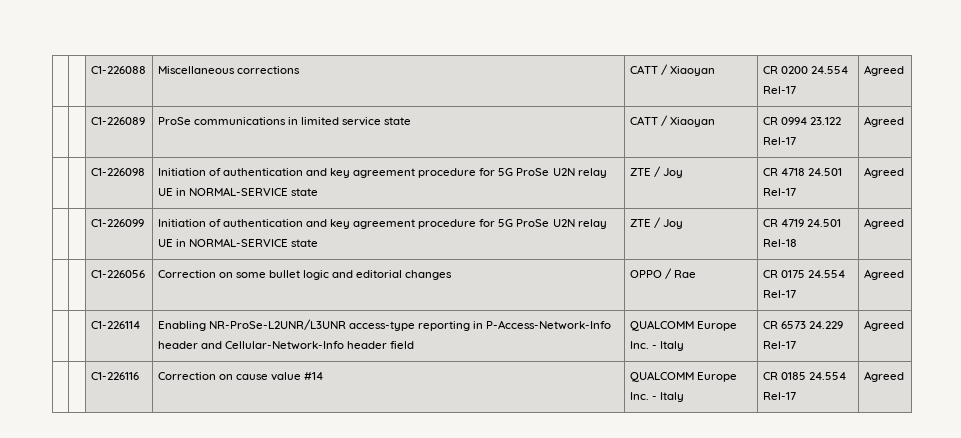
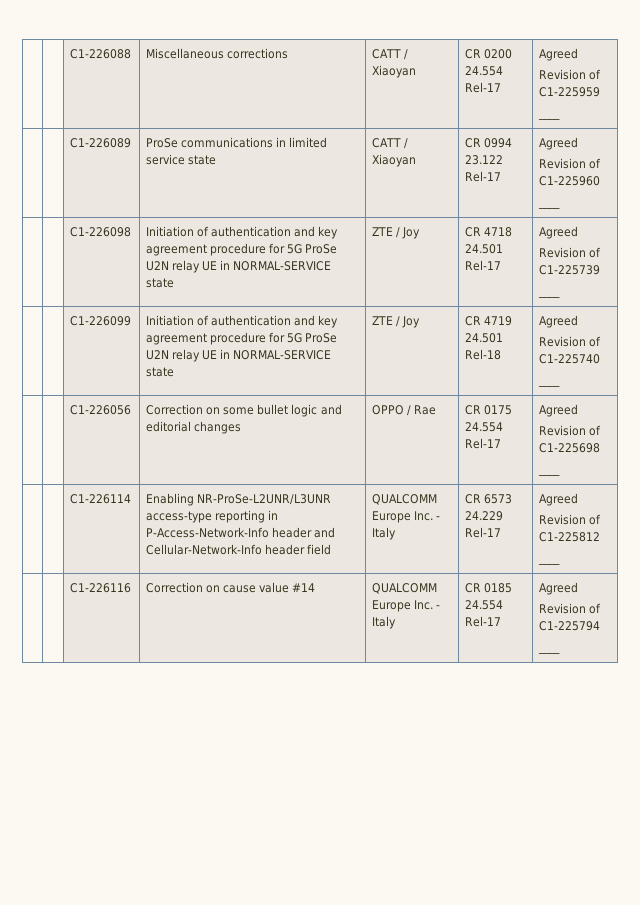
(904, 70) none -> [539,69,602,80] [539,87,601,97] [538,117,561,120] // Revision of C1-225959 // ____
(904, 121) none -> [539,158,602,169] [539,176,601,186] [538,206,561,209] // Revision of C1-225960 // ____
(904, 172) none -> [539,247,602,258] [539,265,601,275] [538,295,561,298] // Revision of C1-225739 // ____
(904, 223) none -> [539,336,602,347] [539,354,601,364] [538,384,561,387] // Revision of C1-225740 // ____
(904, 274) none -> [539,425,602,436] [539,443,601,453] [538,473,561,476] // Revision of C1-225698 // ____
(904, 325) none -> [539,514,602,525] [539,532,601,542] [538,562,561,565] // Revision of C1-225812 // ____
(904, 376) none -> [539,603,602,614] [539,621,601,631] [538,651,561,654] // Revision of C1-225794 // ____

